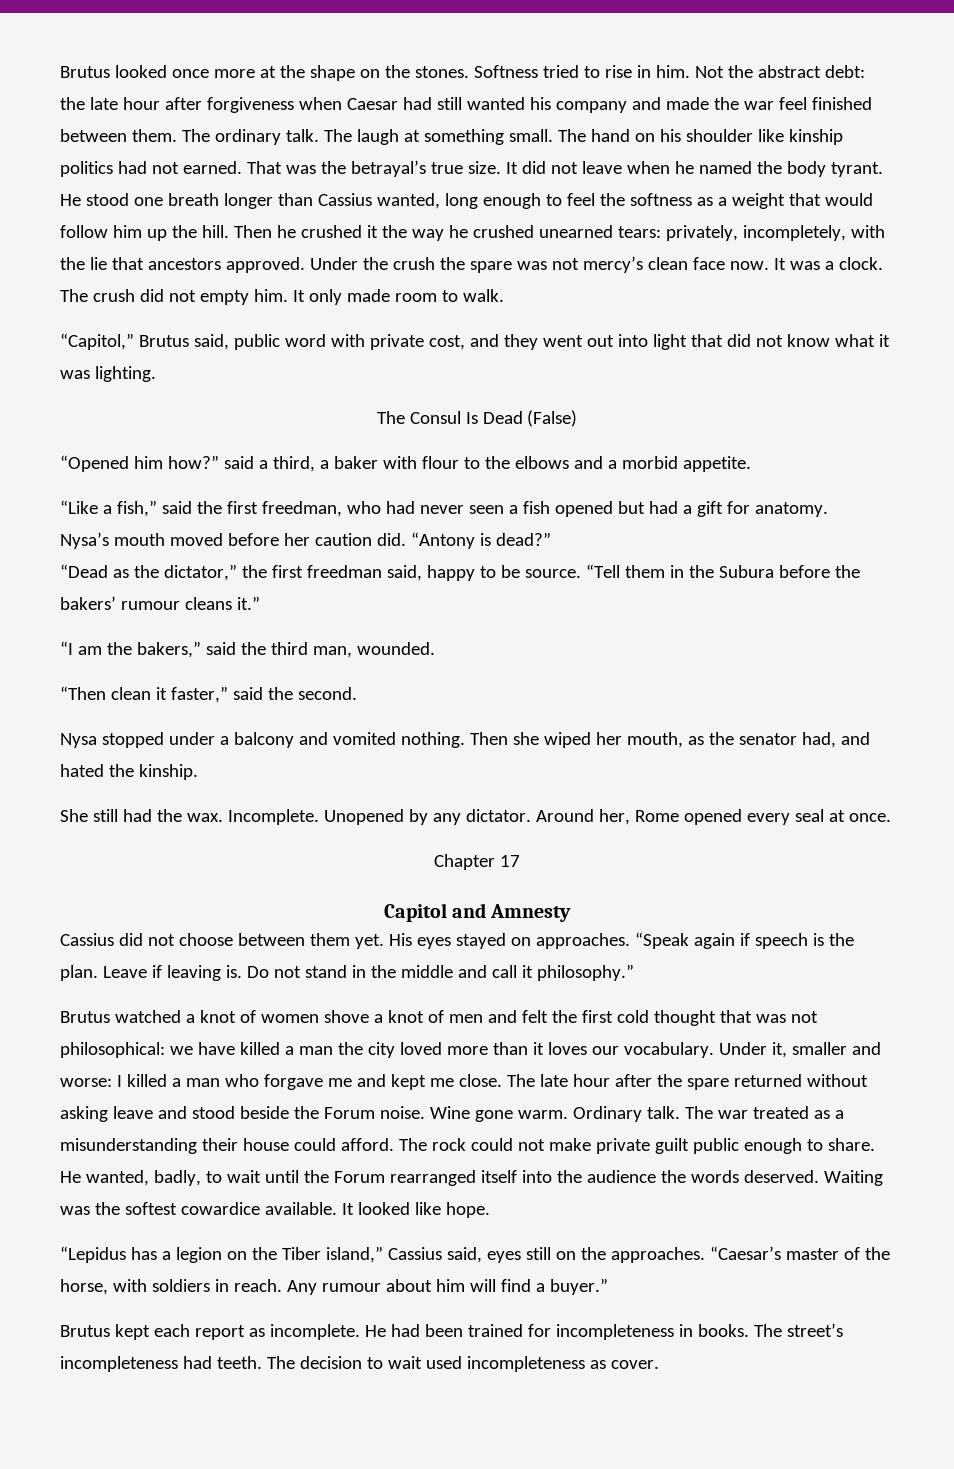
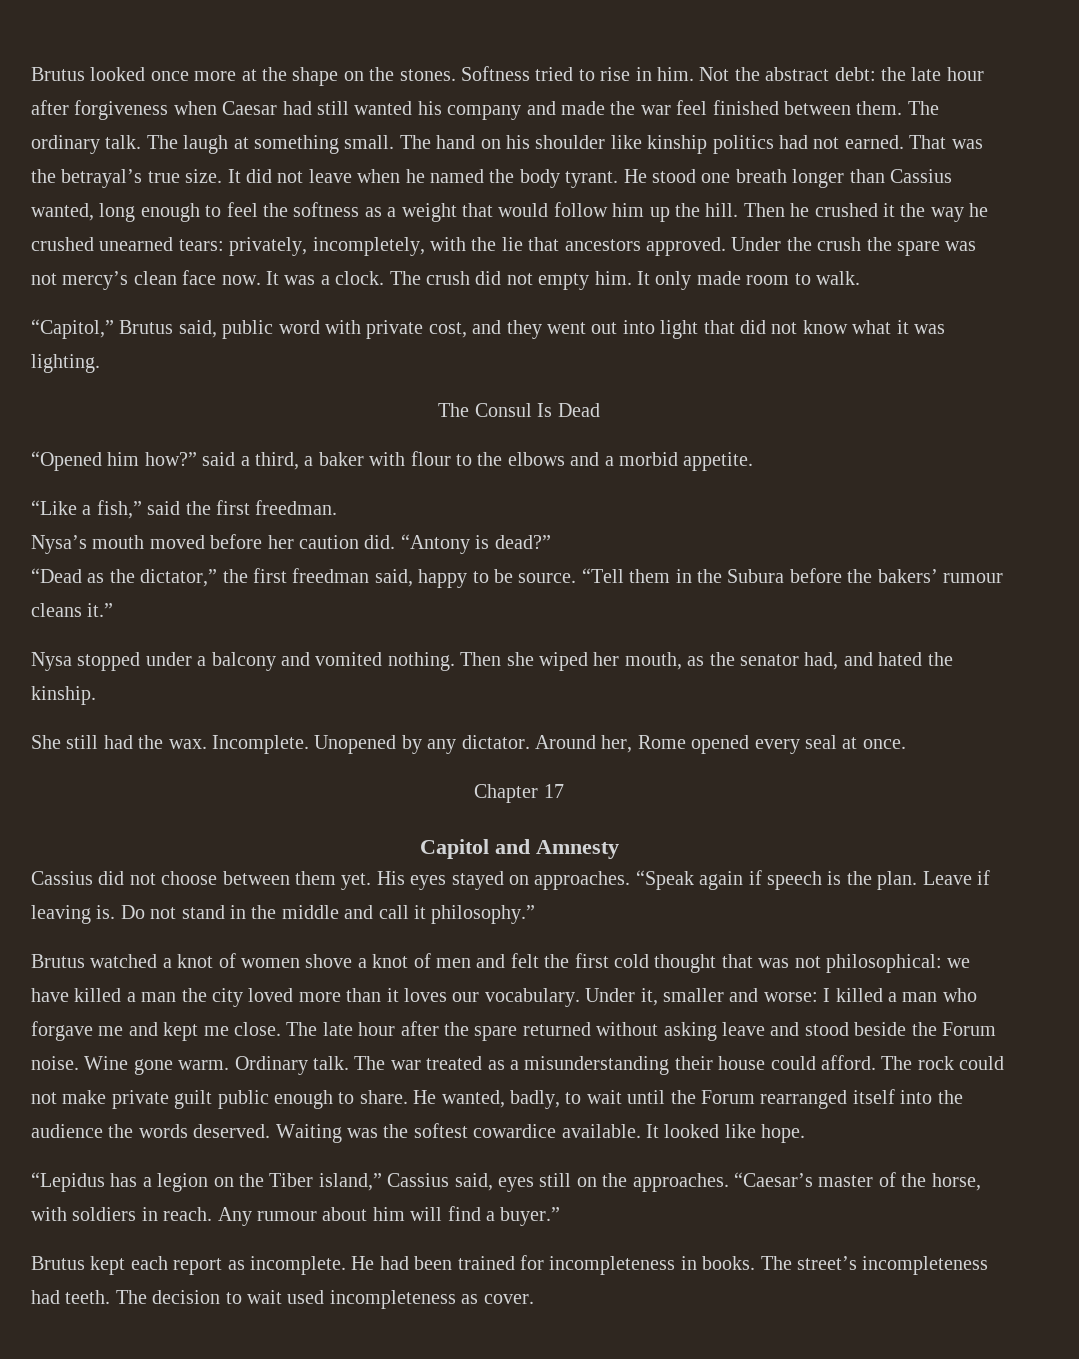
[527,410,578,427] (False) -> (600, 410) none
[261,501,828,517] freedman, who had never seen a fish opened but had a gift for anatomy. -> [255,500,338,515] freedman.
[60,641,435,658] [60,686,357,703] // “I am the bakers,” said the third man, wounded. // “Then clean it faster,” said the second. -> (114, 610) none

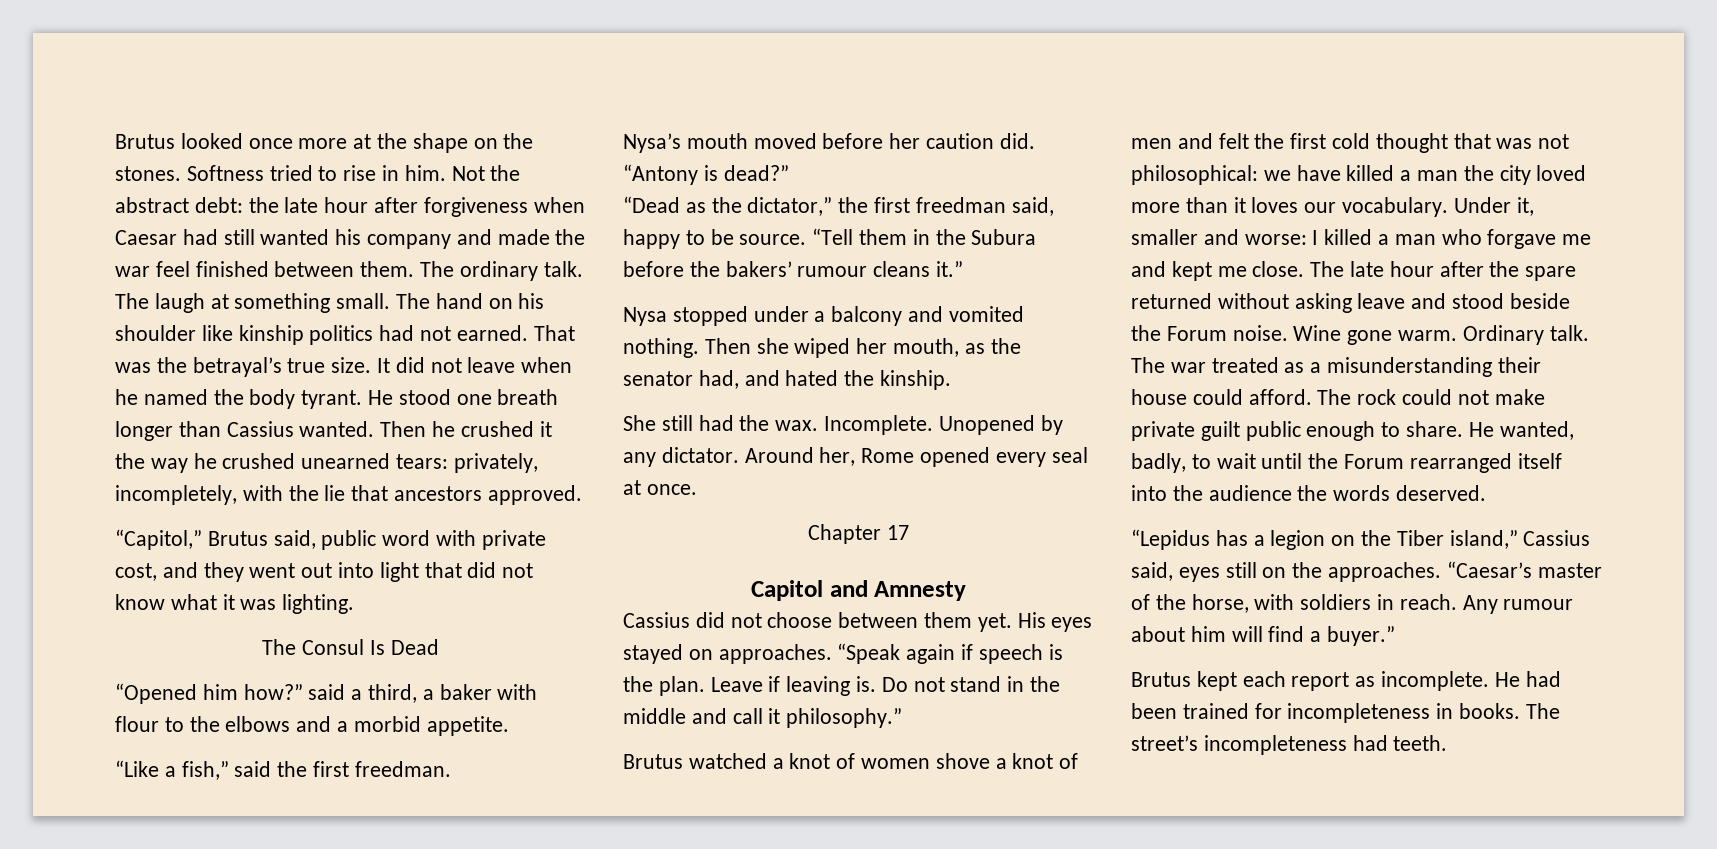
[31,202,739,222] wanted, long enough to feel the softness as a weight that would follow him up the hill. -> [299,421,375,437] wanted.
[731,237,977,256] [31,270,860,290] Under the crush the spare was not mercy’s clean face now. It was a clock. The crush did not empty him. It only made room to walk. -> (582, 495) none
[275,1123,806,1143] Waiting was the softest cowardice available. It looked like hope. -> (1487, 493) none
[115,1290,534,1309] The decision to wait used incompleteness as cover. -> (1448, 743) none

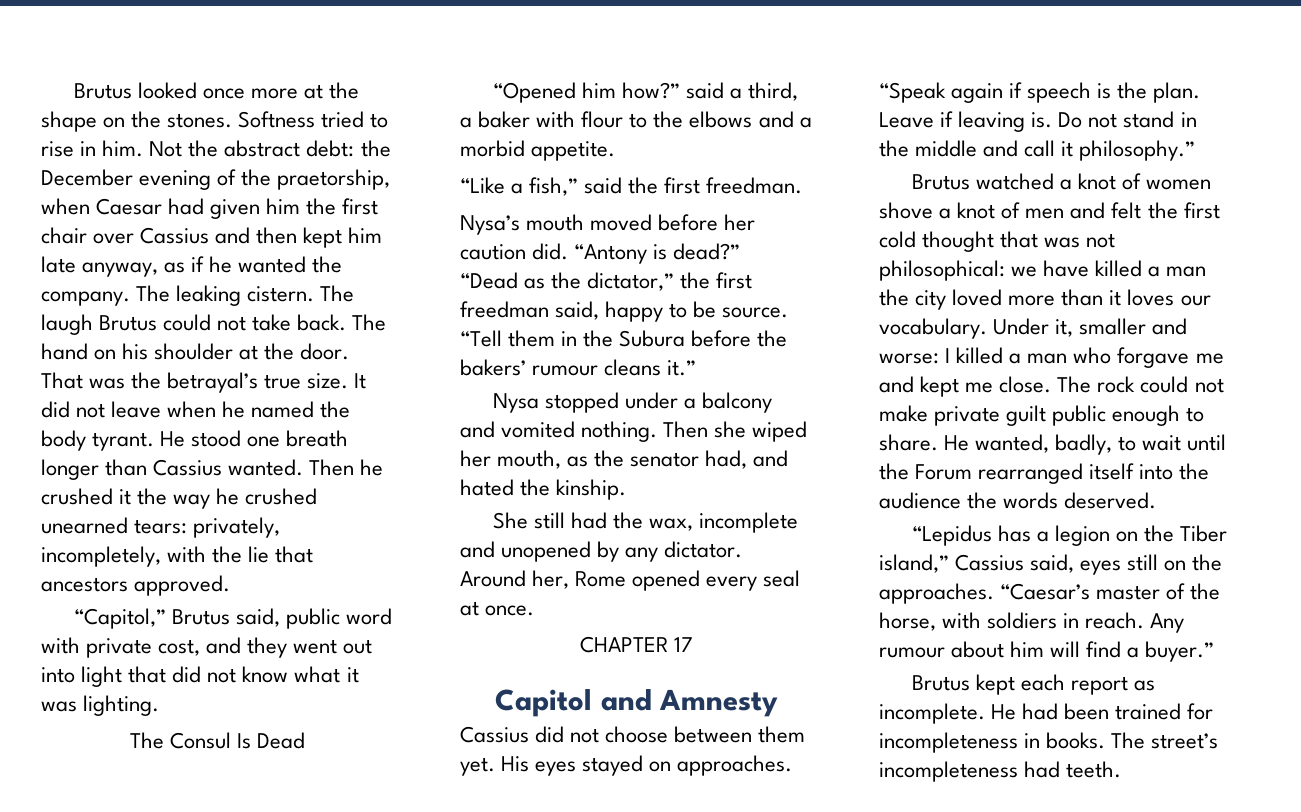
[284,197,585,217] [115,229,586,249] [115,261,583,281] [115,293,391,313] late hour after forgiveness when Caesar had still wanted his company and made the war feel finished between them. The ordinary talk. The laugh at something small. -> [41,169,391,190] [41,198,379,219] [41,227,383,248] [41,256,343,277] [41,285,355,306] [41,314,347,335] December evening of the praetorship, when Caesar had given him the first chair over Cassius and then kept him late anyway, as if he wanted the company. The leaking cistern. The laugh Brutus could not take back.
[201,325,528,345] like kinship politics had not earned. -> [239,343,350,360] at the door.
[775,415,1035,435] wax. Incomplete. Unopened -> [649,512,799,533] [460,541,592,562] wax, incomplete and unopened
[808,524,882,544] Chapter -> [579,636,668,653] CHAPTER
[1350,261,1577,281] [1131,293,1570,313] [1131,325,1589,345] [1131,357,1541,377] [1131,389,1352,405] late hour after the spare returned without asking leave and stood beside the Forum noise. Wine gone warm. Ordinary talk. The war treated as a misunderstanding their house could afford. The -> (1092, 384) none

